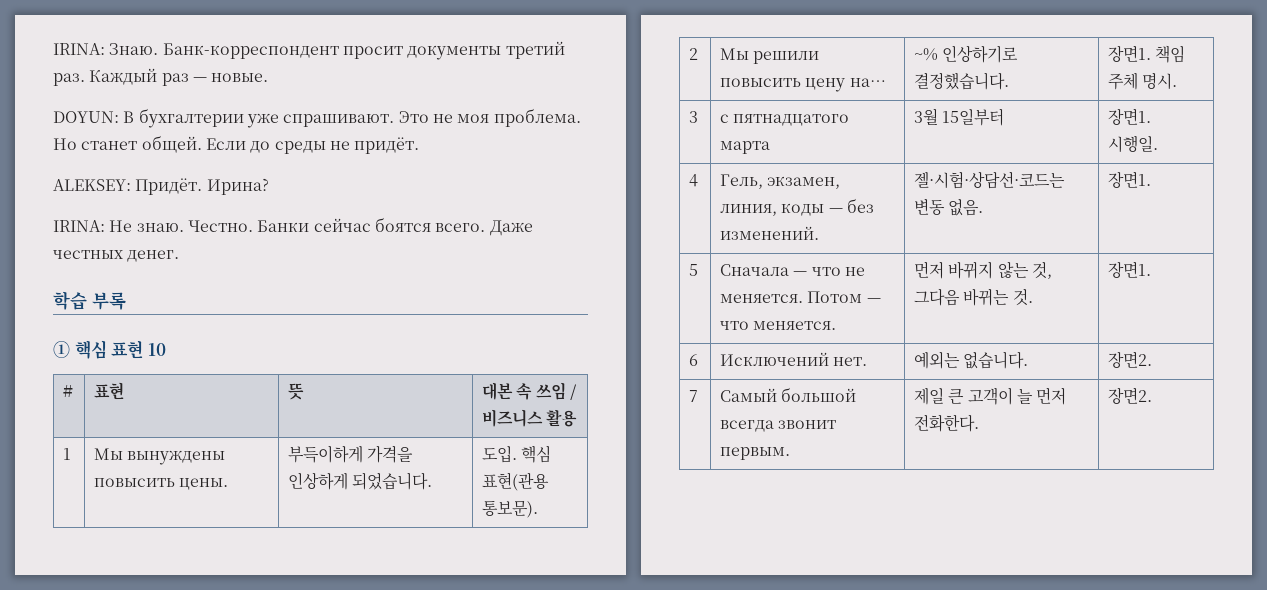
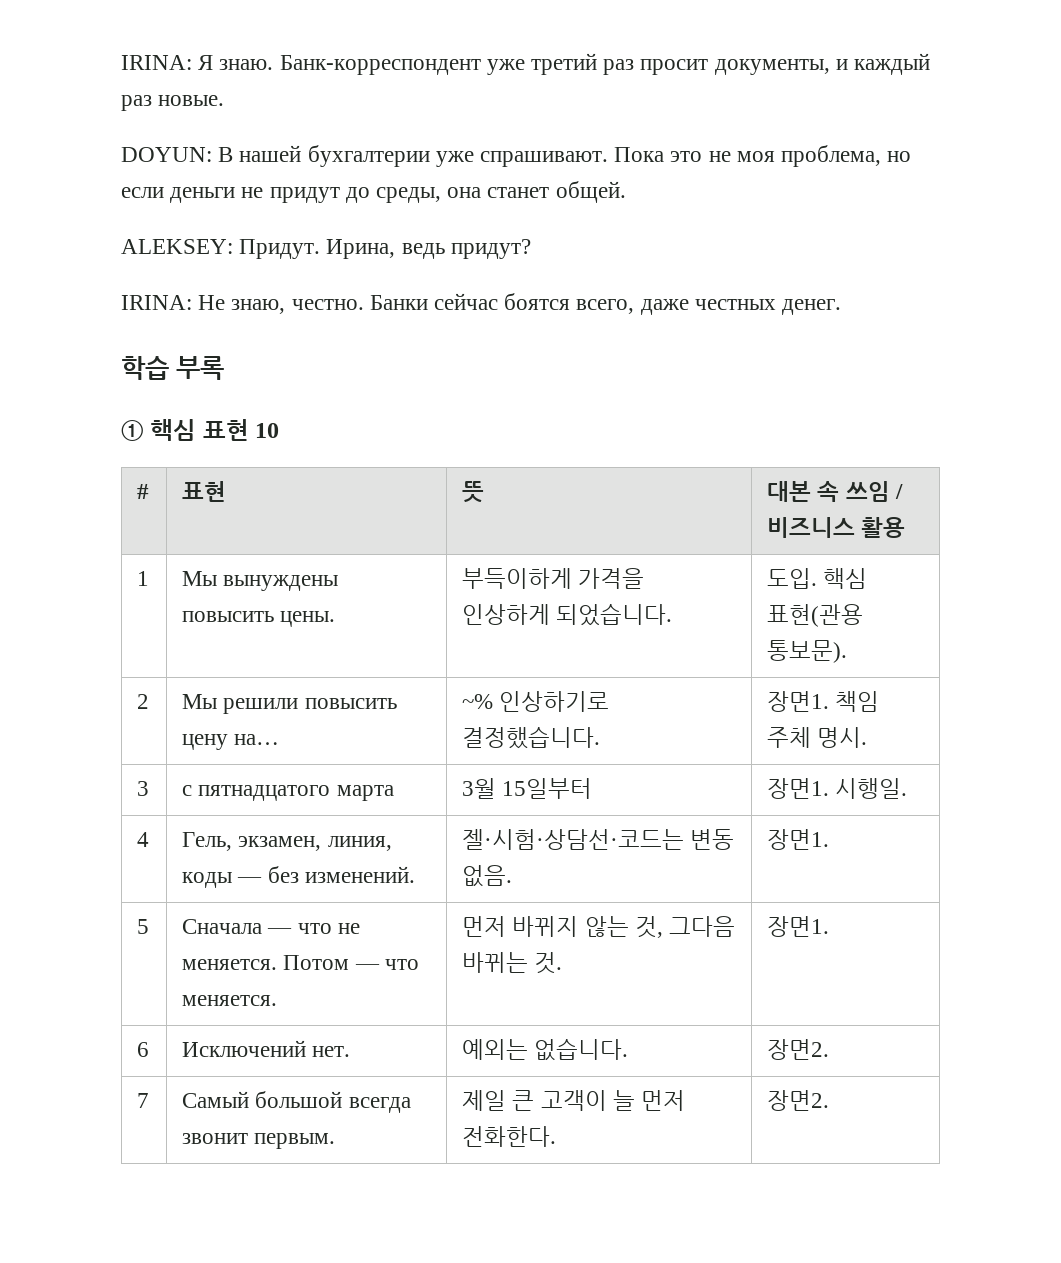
[53,41,565,60] [53,68,207,86] IRINA: Знаю. Банк-корреспондент просит документы третий раз. Каждый раз — -> [121,53,931,75] [121,95,152,111] IRINA: Я знаю. Банк-корреспондент уже третий раз просит документы, и каждый раз
(135, 117) none -> [239,145,302,162] нашей
[398,108,581,127] [53,135,420,154] [53,178,269,195] Это не моя проблема. Но станет общей. Если до среды не придёт. // ALEKSEY: Придёт. Ирина? -> [614,145,912,167] [121,181,626,203] [121,239,531,259] Пока это не моя проблема, но если деньги не придут до среды, она станет общей. // ALEKSEY: Придут. Ирина, ведь придут?
[136,220,253,232] знаю. Честно. -> [231,299,364,314] знаю, честно.
[435,220,533,236] всего. Даже -> [576,299,689,315] всего, даже

